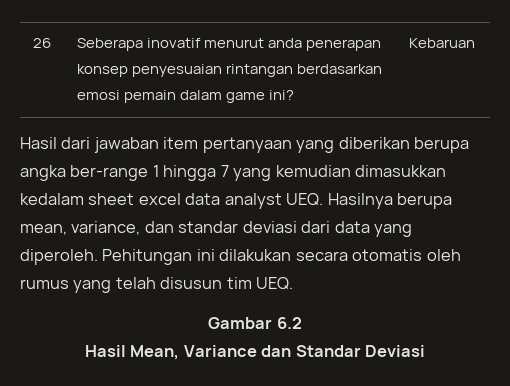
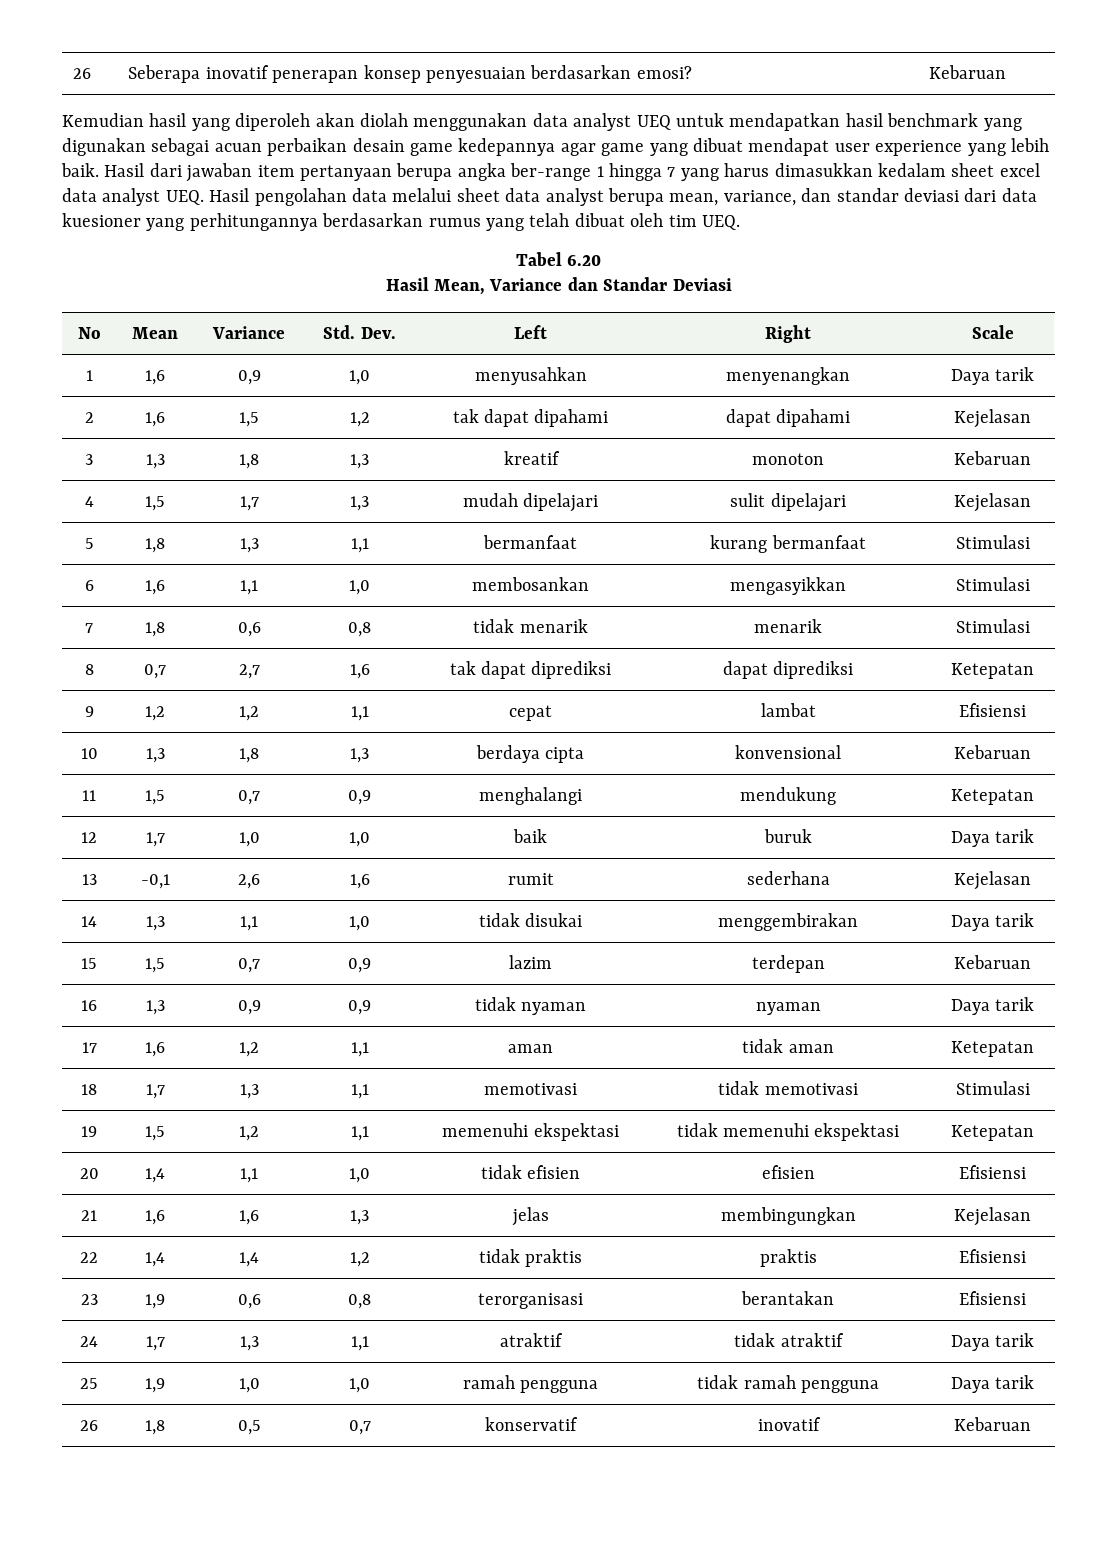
[203,38,302,48] menurut anda -> (269, 72) none
[225,64,382,77] [76,90,294,103] [408,38,475,48] rintangan berdasarkan emosi pemain dalam game ini? | Kebaruan // -> [530,65,692,79] [929,65,1007,79] [62,113,1022,131] [62,138,1049,156] [61,163,99,177] berdasarkan emosi? | Kebaruan // Kemudian hasil yang diperoleh akan diolah menggunakan data analyst UEQ untuk mendapatkan hasil benchmark yang digunakan sebagai acuan perbaikan desain game kedepannya agar game yang dibuat mendapat user experience yang lebih baik.
[296,137,410,153] yang diberikan -> (392, 173) none
[275,165,351,177] kemudian -> [724,163,770,177] harus
[327,193,393,209] Hasilnya -> [209,188,604,206] Hasil pengolahan data melalui sheet data analyst
[374,224,413,237] [20,249,461,265] yang diperoleh. Pehitungan ini dilakukan secara otomatis oleh -> [62,213,424,231] kuesioner yang perhitungannya berdasarkan
[160,277,223,289] disusun -> [574,213,664,227] dibuat oleh
[208,317,302,329] Gambar 6.2 -> [515,252,602,266] Tabel 6.20
(426, 351) none -> [77,327,101,339] [132,327,178,339] [212,326,285,339] [323,325,396,339] [514,325,547,339] [765,325,811,343] [971,325,1014,339] [85,370,93,381] [145,370,165,385] [237,370,261,385] [349,370,370,385] [474,367,587,385] [726,367,850,385] [950,367,1035,385] [84,412,94,423] [145,412,165,427] [239,412,259,427] [349,412,370,427] [452,409,609,427] [725,409,851,427] [954,409,1031,428] [85,454,93,465] [145,454,165,469] [239,454,259,469] [350,454,369,469] [503,451,560,465] [752,453,824,465] [954,451,1031,465] [84,496,94,507] [145,496,165,511] [239,496,259,511] [350,496,369,511] [462,493,599,512] [730,493,846,512] [954,493,1031,512] [84,538,94,549] [145,538,165,553] [239,538,259,553] [350,538,369,553] [483,535,577,549] [710,535,866,553] [955,535,1030,549] [84,580,94,591] [145,580,165,595] [240,580,258,595] [349,580,370,595] [472,577,589,591] [730,577,846,595] [955,577,1030,591] [85,623,93,633] [145,622,165,637] [237,622,261,637] [348,622,371,637] [473,619,588,633] [754,619,822,633] [955,619,1030,633] [84,664,94,675] [144,664,166,679] [238,664,260,679] [349,664,370,679] [449,661,612,679] [722,661,854,679] [951,663,1034,679] [84,706,94,717] [145,706,165,721] [239,706,259,721] [350,706,369,721] [509,705,552,721] [760,703,816,717] [959,703,1026,717] [80,748,98,759] [145,748,165,763] [239,748,259,763] [350,748,369,763] [475,745,585,763] [735,745,841,759] [954,745,1031,759] [82,790,96,801] [145,790,165,805] [238,790,260,805] [348,790,371,805] [479,787,582,805] [740,787,836,805] [951,789,1034,805] [81,832,97,843] [145,832,165,847] [238,832,260,847] [349,832,370,847] [513,829,547,843] [763,829,812,843] [950,829,1035,847] [81,874,97,885] [140,874,170,889] [238,874,260,889] [349,874,370,889] [507,873,554,885] [746,871,830,885] [954,871,1031,890] [81,916,97,927] [145,916,165,931] [240,916,258,931] [349,916,370,931] [478,913,583,927] [718,913,858,931] [950,913,1035,931] [81,958,97,969] [145,958,165,973] [238,958,260,973] [348,958,371,973] [509,955,552,969] [751,955,825,973] [954,955,1031,969] [81,1000,97,1011] [145,1000,165,1015] [237,1000,261,1015] [348,1000,371,1015] [474,997,587,1015] [755,1002,821,1015] [950,997,1035,1015] [81,1042,97,1053] [145,1042,165,1057] [239,1042,259,1057] [350,1042,369,1057] [508,1044,553,1053] [742,1039,834,1053] [951,1041,1034,1057] [81,1084,97,1095] [145,1084,165,1099] [239,1084,259,1099] [350,1084,369,1099] [484,1083,577,1095] [718,1081,858,1095] [955,1081,1030,1095] [81,1126,97,1137] [145,1126,165,1141] [239,1126,259,1141] [350,1126,369,1141] [442,1123,619,1141] [676,1123,900,1141] [951,1125,1034,1141] [79,1168,99,1179] [145,1168,165,1183] [240,1168,258,1183] [349,1168,370,1183] [480,1165,581,1179] [761,1165,815,1179] [959,1165,1026,1179] [81,1210,97,1221] [145,1210,165,1225] [239,1210,259,1225] [350,1210,369,1225] [511,1207,549,1226] [720,1207,856,1225] [954,1207,1031,1226] [80,1252,98,1263] [145,1252,165,1267] [239,1252,259,1267] [349,1252,370,1267] [478,1249,583,1267] [759,1249,817,1267] [959,1249,1026,1263] [80,1294,98,1305] [145,1294,165,1309] [237,1294,261,1309] [348,1294,371,1309] [478,1293,583,1309] [741,1291,834,1305] [959,1291,1026,1305] [80,1336,98,1347] [145,1336,165,1351] [239,1336,259,1351] [350,1336,369,1351] [500,1333,563,1347] [734,1333,844,1347] [950,1333,1035,1351] [80,1378,98,1389] [145,1378,165,1393] [238,1378,260,1393] [349,1378,370,1393] [462,1375,599,1393] [697,1375,879,1393] [950,1375,1035,1393] [80,1420,98,1431] [145,1420,165,1435] [237,1420,261,1435] [348,1420,371,1435] [485,1417,578,1431] [757,1417,821,1431] [954,1417,1031,1431] // No | Mean | Variance | Std. Dev. | Left | Right | Scale // 1 | 1,6 | 0,9 | 1,0 | menyusahkan | menyenangkan | Daya tarik // 2 | 1,6 | 1,5 | 1,2 | tak dapat dipahami | dapat dipahami | Kejelasan // 3 | 1,3 | 1,8 | 1,3 | kreatif | monoton | Kebaruan // 4 | 1,5 | 1,7 | 1,3 | mudah dipelajari | sulit dipelajari | Kejelasan // 5 | 1,8 | 1,3 | 1,1 | bermanfaat | kurang bermanfaat | Stimulasi // 6 | 1,6 | 1,1 | 1,0 | membosankan | mengasyikkan | Stimulasi // 7 | 1,8 | 0,6 | 0,8 | tidak menarik | menarik | Stimulasi // 8 | 0,7 | 2,7 | 1,6 | tak dapat diprediksi | dapat diprediksi | Ketepatan // 9 | 1,2 | 1,2 | 1,1 | cepat | lambat | Efisiensi // 10 | 1,3 | 1,8 | 1,3 | berdaya cipta | konvensional | Kebaruan // 11 | 1,5 | 0,7 | 0,9 | menghalangi | mendukung | Ketepatan // 12 | 1,7 | 1,0 | 1,0 | baik | buruk | Daya tarik // 13 | -0,1 | 2,6 | 1,6 | rumit | sederhana | Kejelasan // 14 | 1,3 | 1,1 | 1,0 | tidak disukai | menggembirakan | Daya tarik // 15 | 1,5 | 0,7 | 0,9 | lazim | terdepan | Kebaruan // 16 | 1,3 | 0,9 | 0,9 | tidak nyaman | nyaman | Daya tarik // 17 | 1,6 | 1,2 | 1,1 | aman | tidak aman | Ketepatan // 18 | 1,7 | 1,3 | 1,1 | memotivasi | tidak memotivasi | Stimulasi // 19 | 1,5 | 1,2 | 1,1 | memenuhi ekspektasi | tidak memenuhi ekspektasi | Ketepatan // 20 | 1,4 | 1,1 | 1,0 | tidak efisien | efisien | Efisiensi // 21 | 1,6 | 1,6 | 1,3 | jelas | membingungkan | Kejelasan // 22 | 1,4 | 1,4 | 1,2 | tidak praktis | praktis | Efisiensi // 23 | 1,9 | 0,6 | 0,8 | terorganisasi | berantakan | Efisiensi // 24 | 1,7 | 1,3 | 1,1 | atraktif | tidak atraktif | Daya tarik // 25 | 1,9 | 1,0 | 1,0 | ramah pengguna | tidak ramah pengguna | Daya tarik // 26 | 1,8 | 0,5 | 0,7 | konservatif | inovatif | Kebaruan

